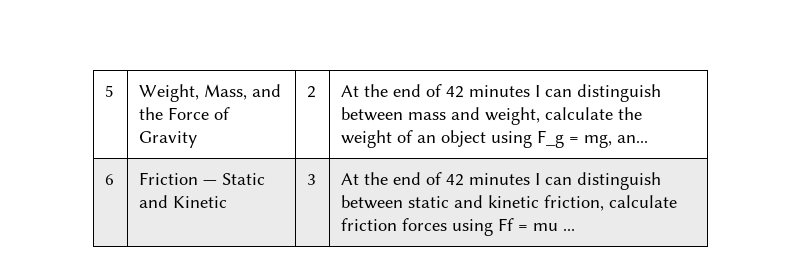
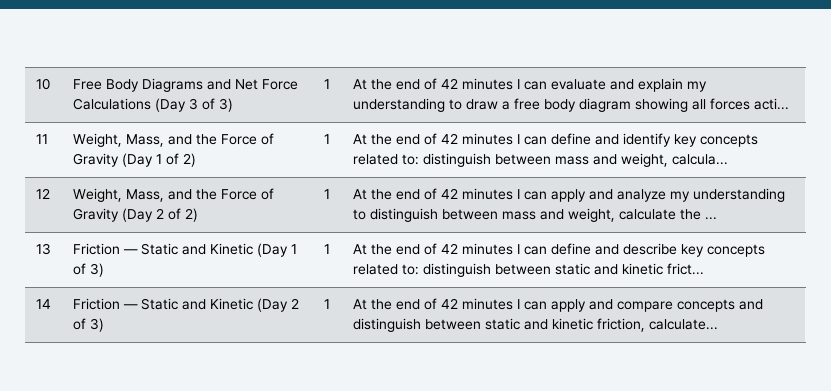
[105,85,115,97] [139,84,282,102] [139,107,231,120] [139,131,198,148] [307,86,317,98] [341,84,662,102] [341,107,643,125] [341,130,649,148] [105,174,115,185] [139,172,266,185] [139,195,228,208] [307,174,317,185] [341,172,573,186] 5 | Weight, Mass, and the Force of Gravity | 2 | At the end of 42 minutes I can distinguish between mass and weight, calculate the weight of an object using F_g = mg, an... // 6 | Friction — Static and Kinetic | 3 | At the end of 42 minutes I can -> [35,78,50,90] [72,78,298,92] [72,98,233,112] [323,79,330,89] [352,78,707,92] [352,98,789,112] [35,134,48,144] [72,133,274,147] [72,153,196,167] [323,134,330,144] [352,133,758,147] [352,153,728,167] [35,188,50,199] [72,188,274,202] [72,208,198,222] [323,189,330,199] [352,188,785,202] [352,208,717,222] [35,243,51,255] [72,243,297,257] [72,263,104,277] [323,244,330,254] [352,243,765,257] [352,263,704,277] [35,299,51,309] [72,298,299,312] [72,318,104,332] [323,299,330,309] [352,298,763,312] 10 | Free Body Diagrams and Net Force Calculations (Day 3 of 3) | 1 | At the end of 42 minutes I can evaluate and explain my understanding to draw a free body diagram showing all forces acti... // 11 | Weight, Mass, and the Force of Gravity (Day 1 of 2) | 1 | At the end of 42 minutes I can define and identify key concepts related to: distinguish between mass and weight, calcula... // 12 | Weight, Mass, and the Force of Gravity (Day 2 of 2) | 1 | At the end of 42 minutes I can apply and analyze my understanding to distinguish between mass and weight, calculate the ... // 13 | Friction — Static and Kinetic (Day 1 of 3) | 1 | At the end of 42 minutes I can define and describe key concepts related to: distinguish between static and kinetic frict... // 14 | Friction — Static and Kinetic (Day 2 of 3) | 1 | At the end of 42 minutes I can apply and compare concepts and
[609,195,678,208] [341,218,576,236] calculate friction forces using Ff = mu ... -> [648,319,718,330] calculate...

